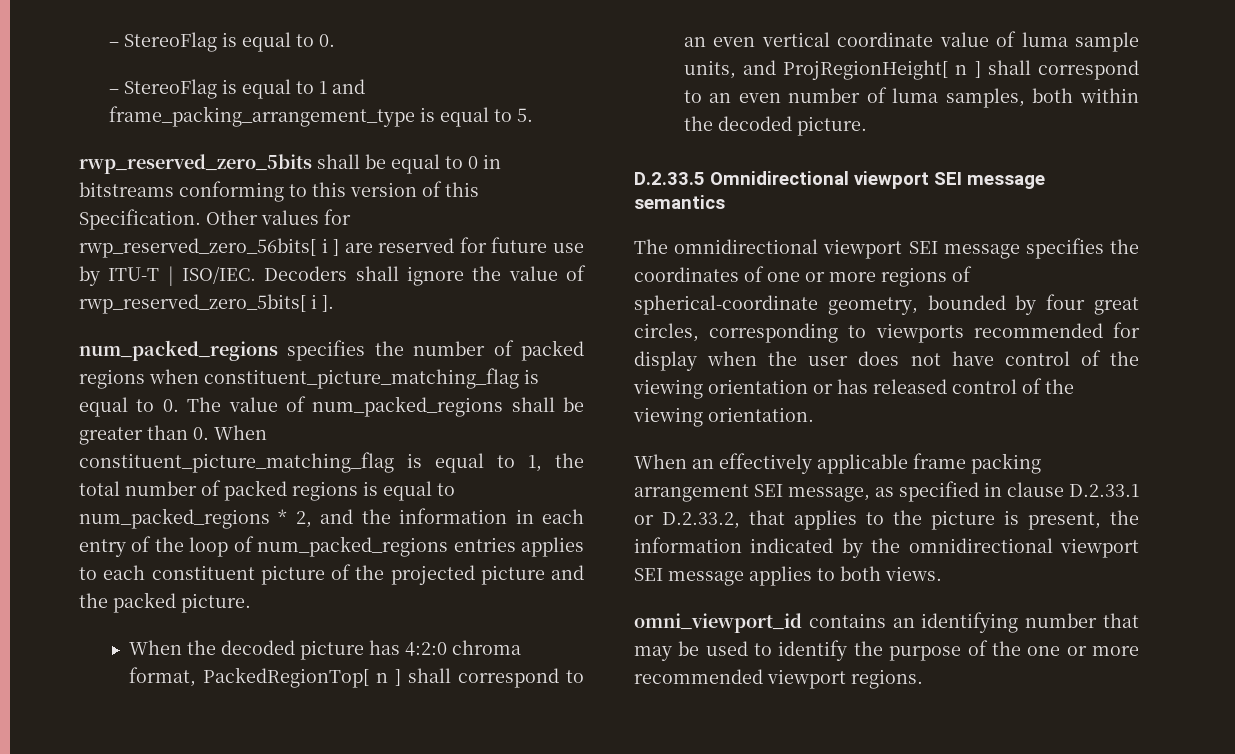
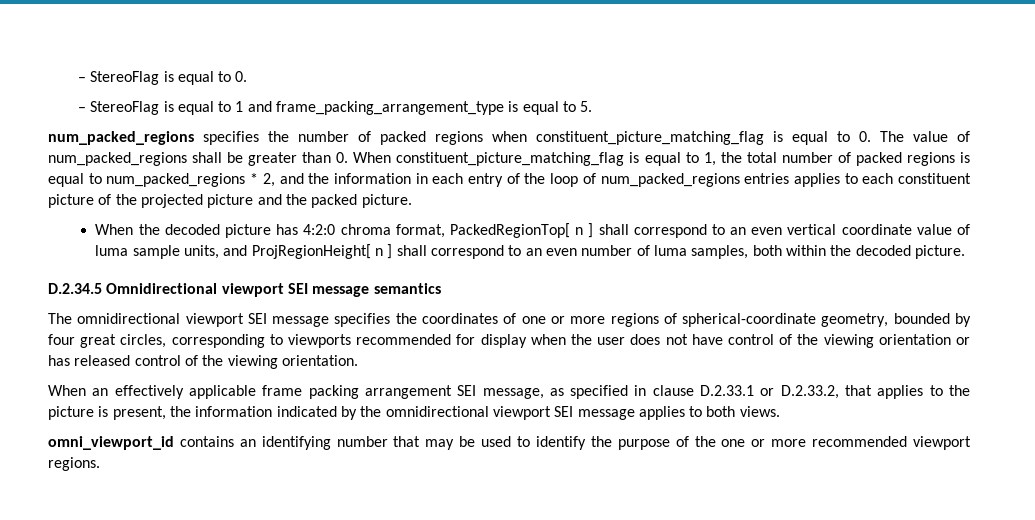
[79,154,501,174] [79,181,479,202] [79,209,351,230] [79,237,584,258] [79,265,586,286] [79,294,334,314] // rwp_reserved_zero_5bits shall be equal to 0 in bitstreams conforming to this version of this Specification. Other values for rwp_reserved_zero_56bits[ i ] are reserved for future use by ITU-T | ISO/IEC. Decoders shall ignore the value of rwp_reserved_zero_5bits[ i ]. -> (593, 106) none
[634,172,705,185] D.2.33.5 -> [48,283,102,294] D.2.34.5

